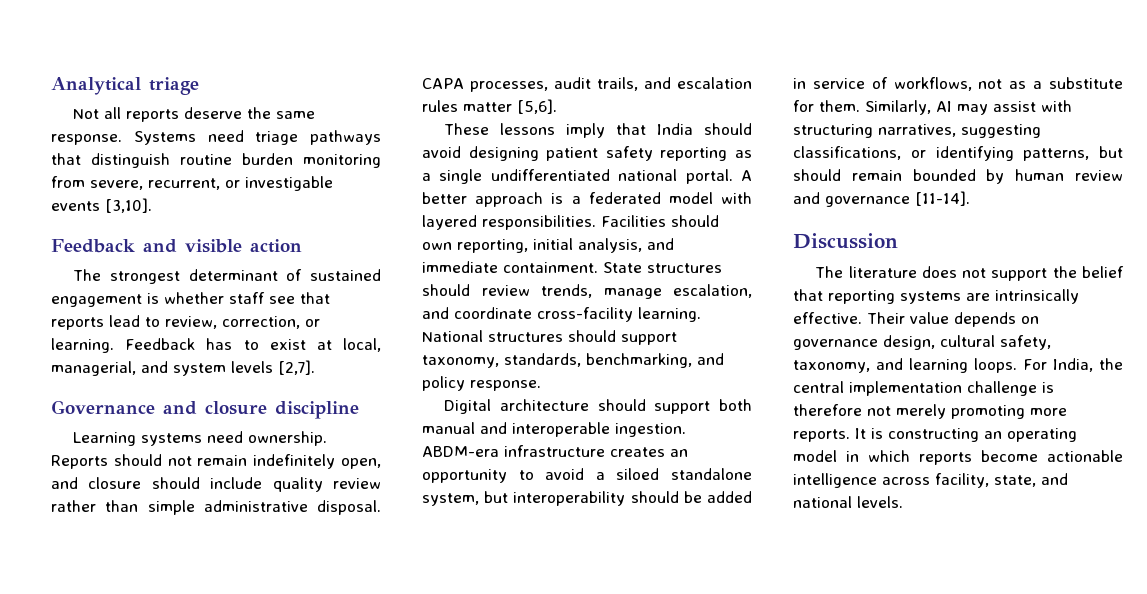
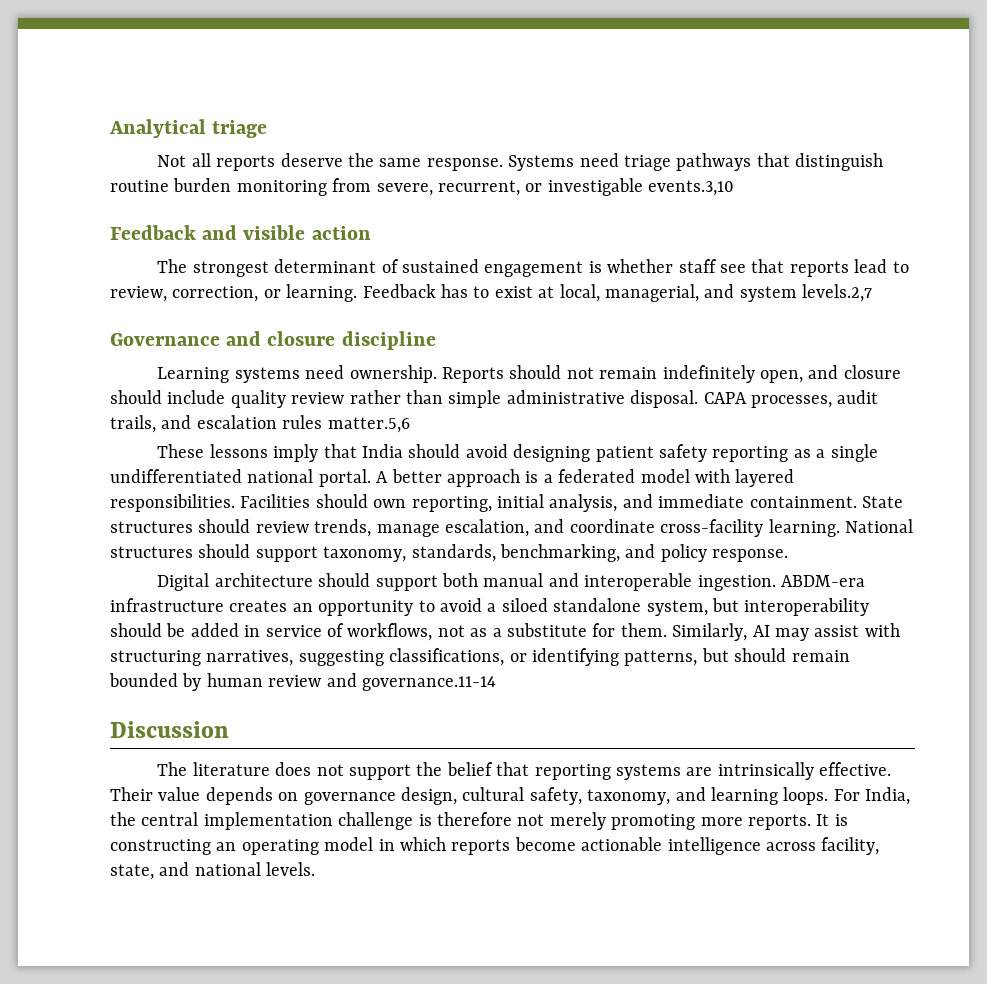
[51,198,152,213] events [3,10]. -> [648,180,735,196] events.3,10
[231,360,315,375] levels [2,7]. -> [802,284,873,302] levels.2,7
[463,99,557,114] matter [5,6]. -> [327,417,410,433] matter.5,6
[825,191,970,207] governance [11-14]. -> [362,676,496,691] governance.11-14

